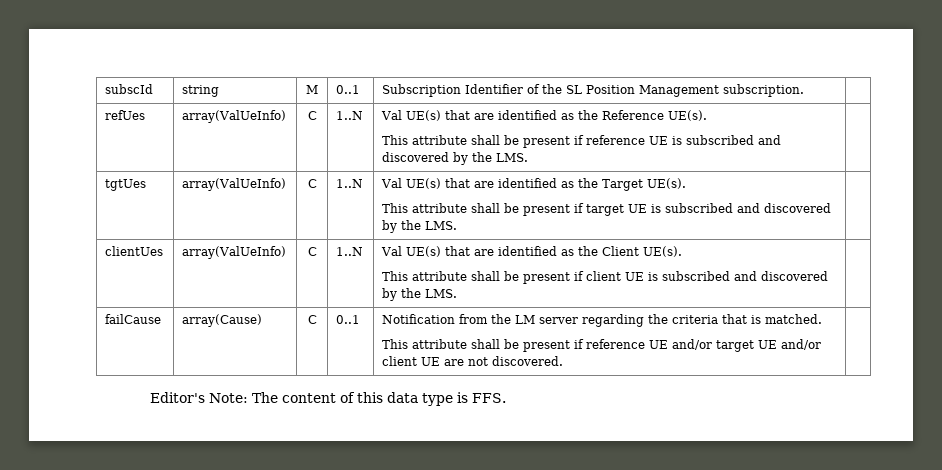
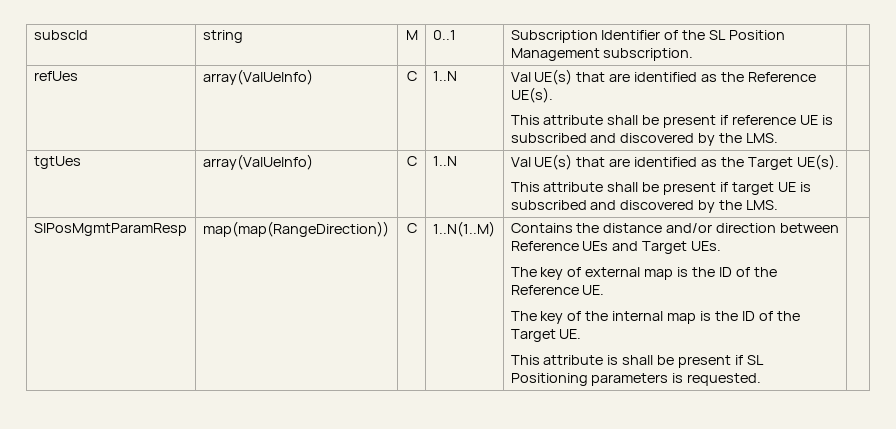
[105,246,164,256] [182,246,287,259] [307,247,317,256] [336,247,364,256] [381,246,683,257] [382,271,829,284] [382,288,458,301] [105,314,162,324] [182,314,263,327] [307,315,317,324] [336,315,361,324] [382,314,823,327] [382,339,822,352] [382,356,564,366] [149,392,506,406] clientUes | array(ValUeInfo) | C | 1..N | Val UE(s) that are identified as the Client UE(s). // This attribute shall be present if client UE is subscribed and discovered by the LMS. | // failCause | array(Cause) | C | 0..1 | Notification from the LM server regarding the criteria that is matched. // This attribute shall be present if reference UE and/or target UE and/or client UE are not discovered. | // Editor's Note: The content of this data type is FFS. -> [33,223,187,236] [202,221,389,237] [406,223,417,233] [432,221,495,237] [510,223,840,233] [510,241,722,254] [510,267,777,280] [510,285,605,295] [510,311,800,324] [510,329,582,342] [510,355,764,368] [510,373,762,386] SlPosMgmtParamResp | map(map(RangeDirection)) | C | 1..N(1..M) | Contains the distance and/or direction between Reference UEs and Target UEs. // The key of external map is the ID of the Reference UE. // The key of the internal map is the ID of the Target UE. // This attribute is shall be present if SL Positioning parameters is requested. |

